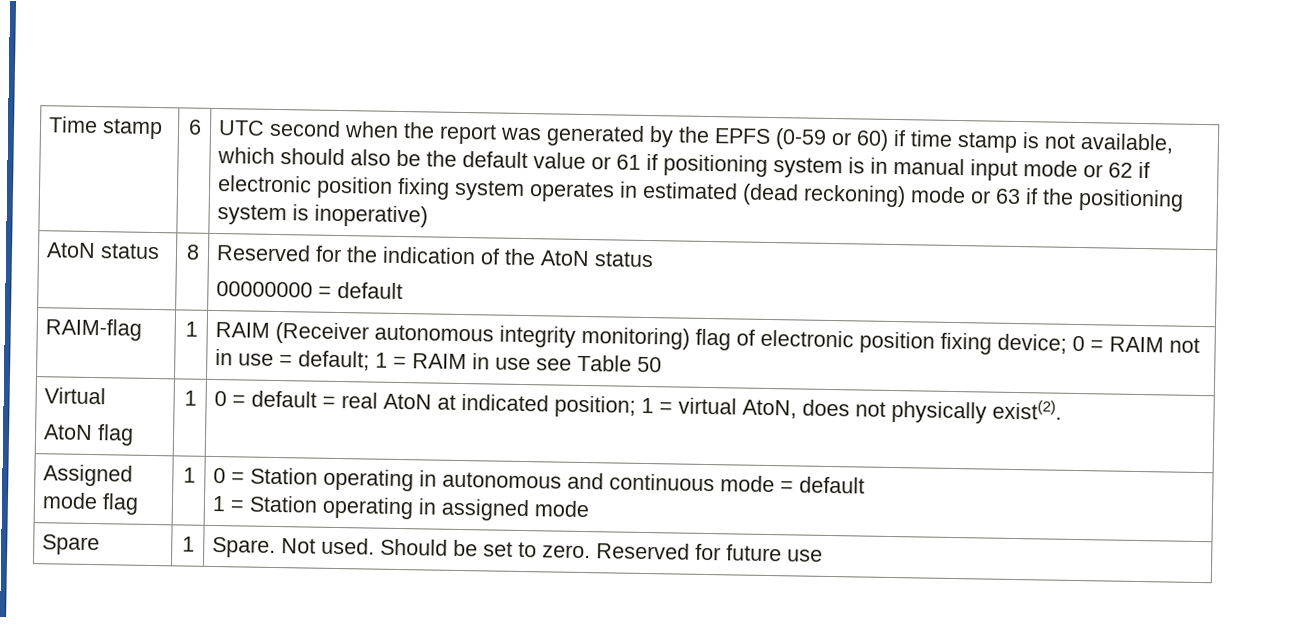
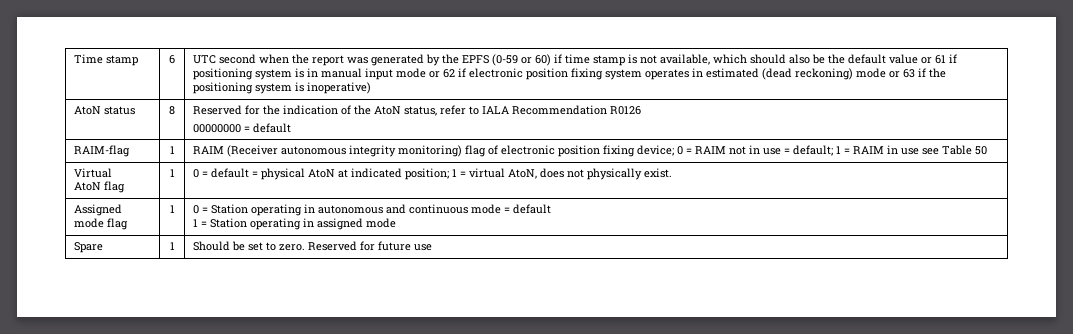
[594,251,655,268] status -> [403,105,641,116] status, refer to IALA Recommendation R0126
[341,392,379,409] real -> [260,168,305,180] physical
[992,399,1063,420] exist(2). -> [643,168,672,178] exist.
[212,536,376,559] Spare. Not used. -> (175, 246) none

